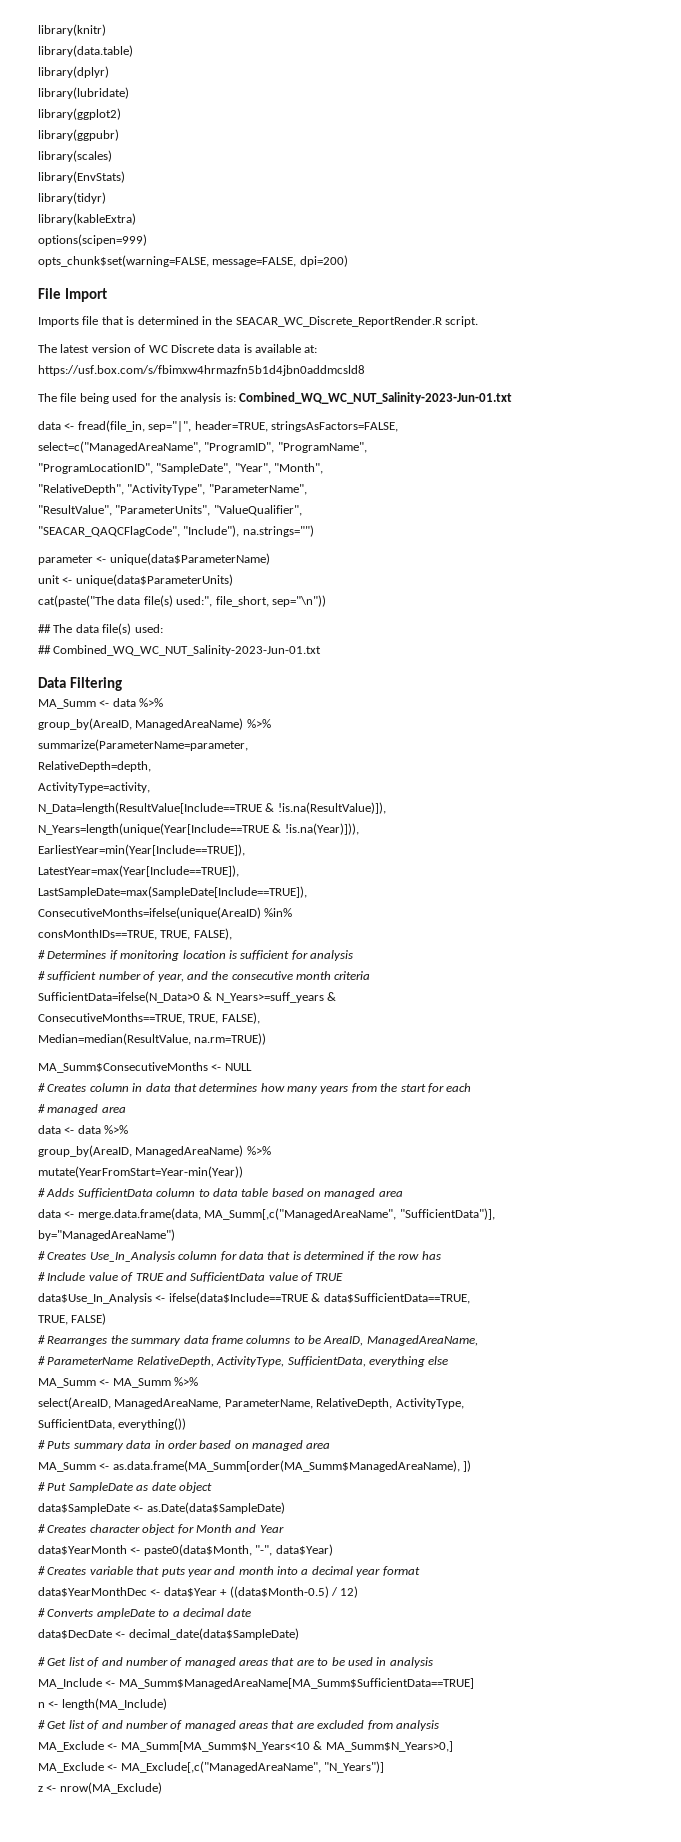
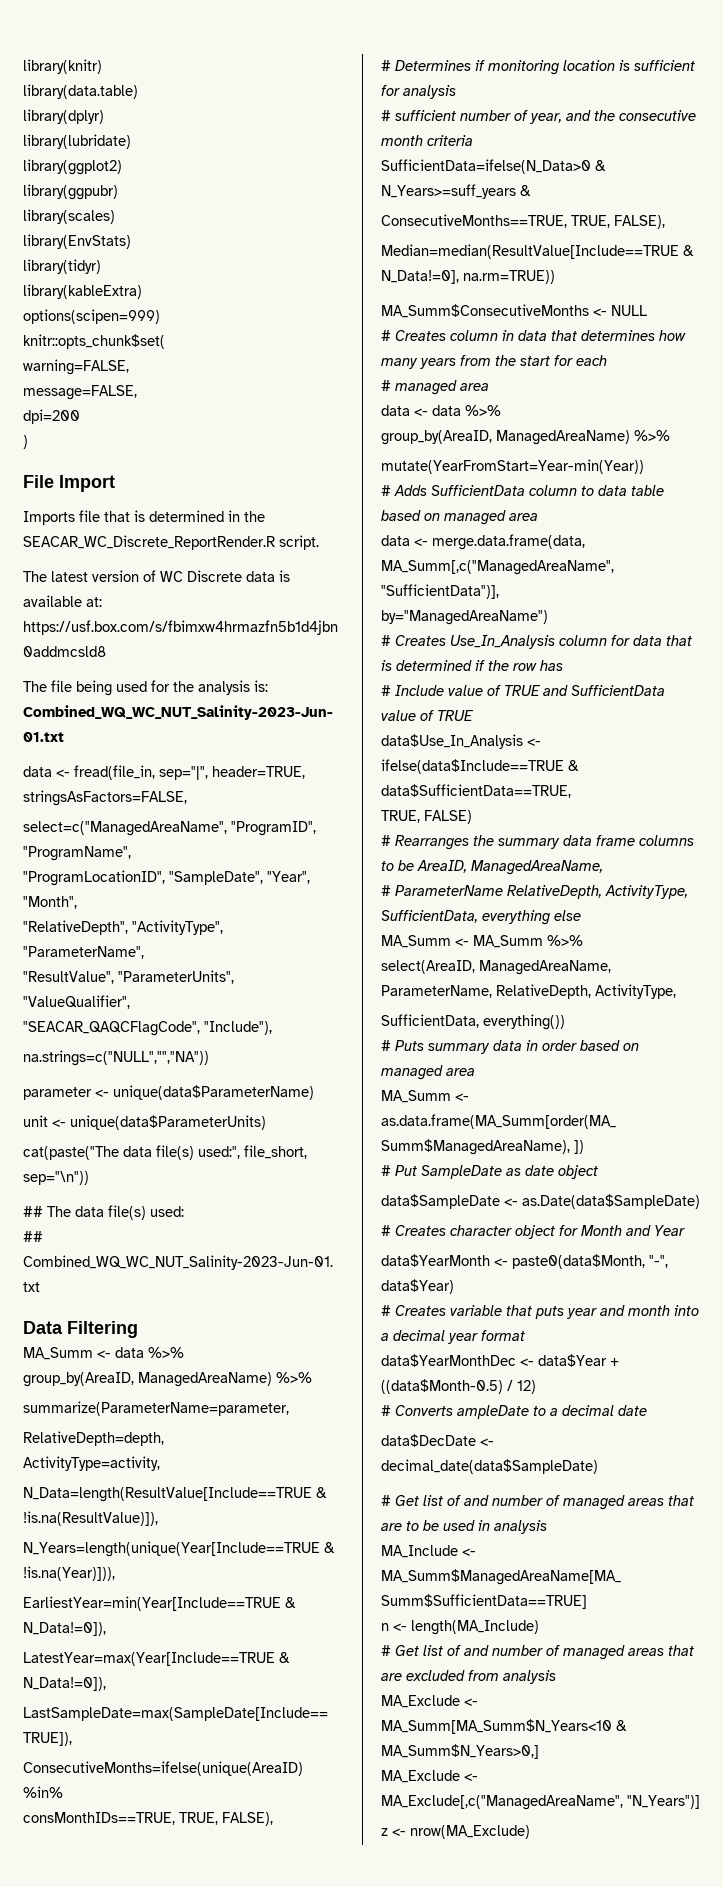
[38,255,209,267] opts_chunk$set(warning=FALSE, -> [23,334,165,349] [23,359,129,375] knitr::opts_chunk$set( // warning=FALSE, //
[299,255,348,267] dpi=200) -> [23,409,80,424] [23,435,28,449] // dpi=200 // )
[242,525,314,537] na.strings="") -> [23,1050,209,1066] // na.strings=c("NULL","","NA"))
[38,844,245,856] [38,865,239,877] EarliestYear=min(Year[Include==TRUE]), // LatestYear=max(Year[Include==TRUE]), -> [23,1596,296,1611] [23,1622,106,1636] [23,1652,290,1666] [23,1677,106,1691] EarliestYear=min(Year[Include==TRUE & N_Data!=0]), // LatestYear=max(Year[Include==TRUE & N_Data!=0]),
[38,1033,191,1045] Median=median(ResultValue, -> [381,244,694,259] [381,270,459,284] Median=median(ResultValue[Include==TRUE & N_Data!=0],

